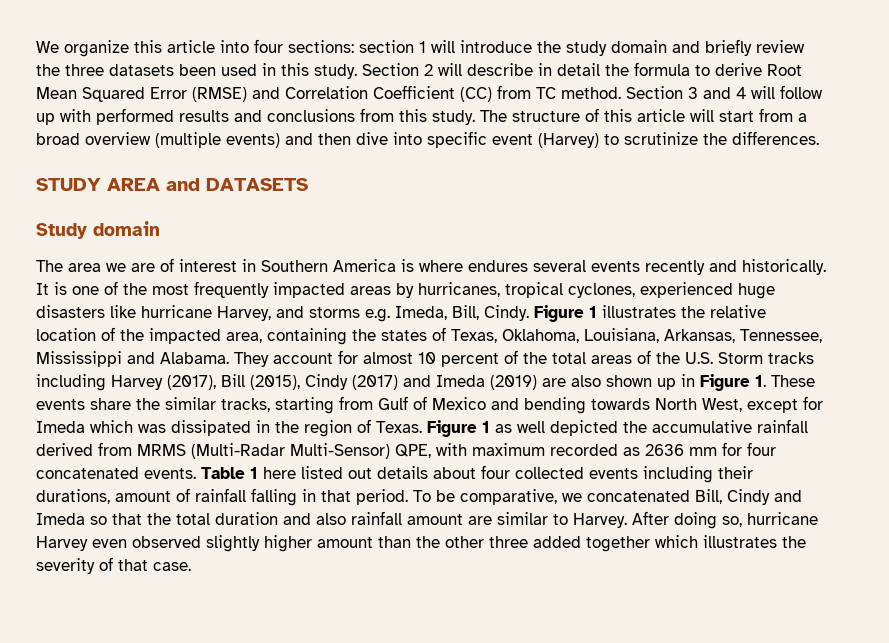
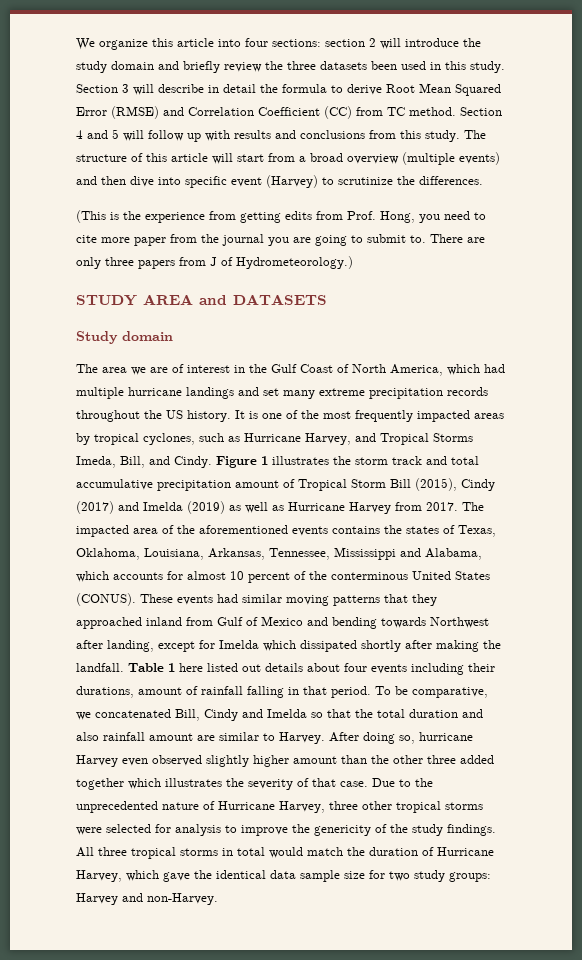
[419,41,426,53] 1 -> [369,38,376,47] 2
[424,64,433,76] 2 -> [122,84,129,93] 3
[688,87,746,99] 3 and 4 -> [76,129,119,139] 4 and 5
[96,108,174,125] performed -> (230, 135) none
(819, 138) none -> [76,210,486,223] [76,234,485,246] [76,256,353,269] // (This is the experience from getting edits from Prof. Hong, you need to cite more paper from the journal you are going to submit to. There are only three papers from J of Hydrometeorology.)
[261,259,826,275] Southern America is where endures several events recently and historically. -> [249,364,505,376] [76,387,488,399] [76,410,231,422] the Gulf Coast of North America, which had multiple hurricane landings and set many extreme precipitation records throughout the US history.
[418,282,500,297] hurricanes, -> (90, 439) none
[640,282,775,299] [36,305,390,322] experienced huge disasters like hurricane Harvey, and storms e.g. -> [199,433,473,445] such as Hurricane Harvey, and Tropical Storms
(479, 312) none -> [149,456,170,465] and
[710,305,766,318] [36,327,347,345] relative location of the impacted area, containing -> [355,456,479,465] [76,478,495,491] [76,501,484,514] [76,525,380,537] storm track and total accumulative precipitation amount of Tropical Storm Bill (2015), Cindy (2017) and Imelda (2019) as well as Hurricane Harvey from 2017. The impacted area of the aforementioned events contains
[160,352,333,367] Alabama. They account -> [425,548,482,560] [76,571,163,582] Alabama, which accounts
[552,350,814,364] [36,374,815,391] [36,397,334,414] total areas of the U.S. Storm tracks including Harvey (2017), Bill (2015), Cindy (2017) and Imeda (2019) are also shown up in Figure 1. These events share the similar tracks, starting -> [331,571,490,580] [76,593,437,606] [76,617,182,629] conterminous United States (CONUS). These events had similar moving patterns that they approached inland
[655,396,823,413] [36,419,808,437] [36,442,776,459] [36,467,196,479] North West, except for Imeda which was dissipated in the region of Texas. Figure 1 as well depicted the accumulative rainfall derived from MRMS (Multi-Radar Multi-Sensor) QPE, with maximum recorded as 2636 mm for four concatenated events. -> [430,617,489,628] [76,640,501,652] [76,663,124,672] Northwest after landing, except for Imelda which dissipated shortly after making the landfall.
[515,467,584,479] collected -> (367, 667) none
[36,513,85,525] Imeda -> [267,709,307,718] Imelda
(191, 566) none -> [372,778,433,787] [76,801,483,813] [76,824,496,836] [76,847,494,859] [76,870,491,882] [76,893,218,905] Due to the unprecedented nature of Hurricane Harvey, three other tropical storms were selected for analysis to improve the genericity of the study findings. All three tropical storms in total would match the duration of Hurricane Harvey, which gave the identical data sample size for two study groups: Harvey and non-Harvey.

